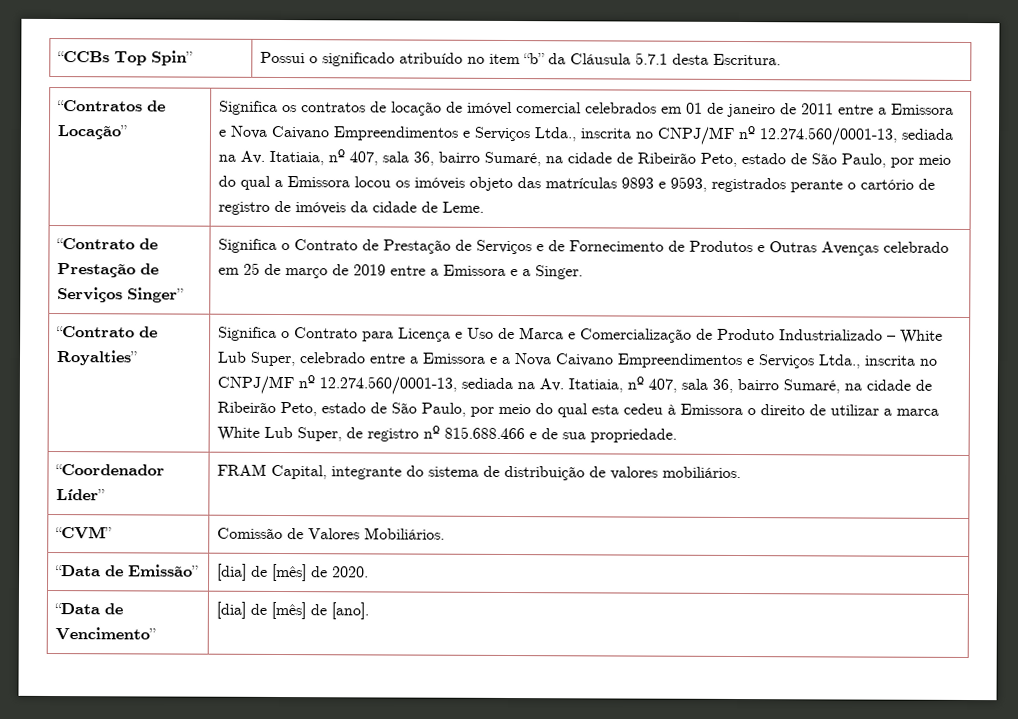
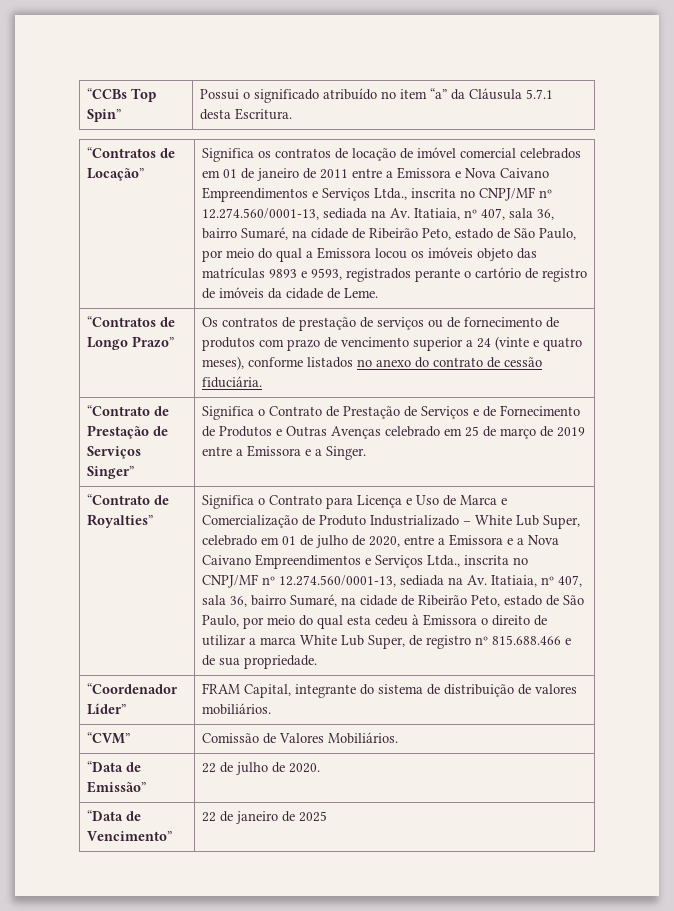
[523,53,546,65] “b” -> [429,88,447,99] “a”
(485, 207) none -> [86,316,175,327] [86,336,174,350] [201,317,559,331] [201,336,582,351] [201,356,542,370] [201,376,262,388] // “Contratos de Longo Prazo” | Os contratos de prestação de serviços ou de fornecimento de produtos com prazo de vencimento superior a 24 (vinte e quatro meses), conforme listados no anexo do contrato de cessão fiduciária.
(367, 358) none -> [260,535,400,548] em 01 de julho de 2020,
[217,563,308,582] [dia] de [mês] -> [201,762,268,775] 22 de julho
[216,601,370,620] [dia] de [mês] de [ano]. -> [201,811,327,824] 22 de janeiro de 2025

